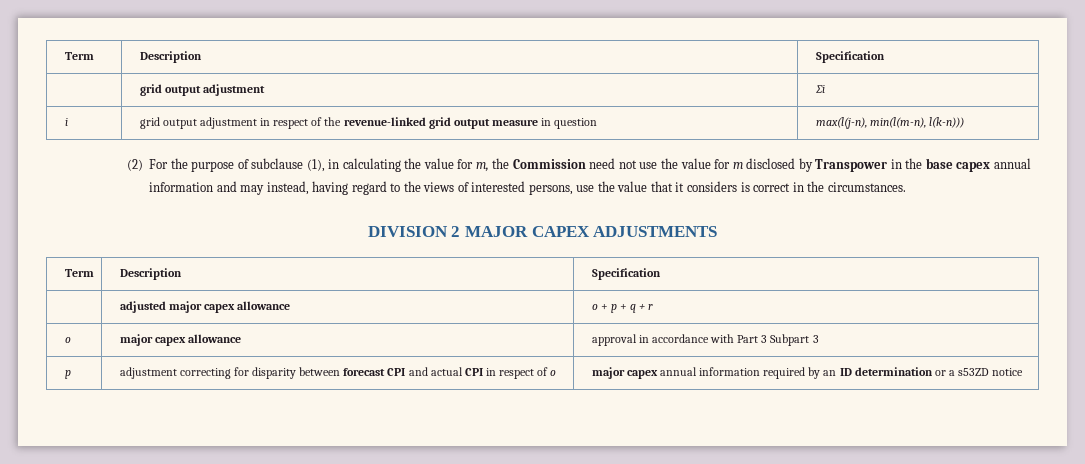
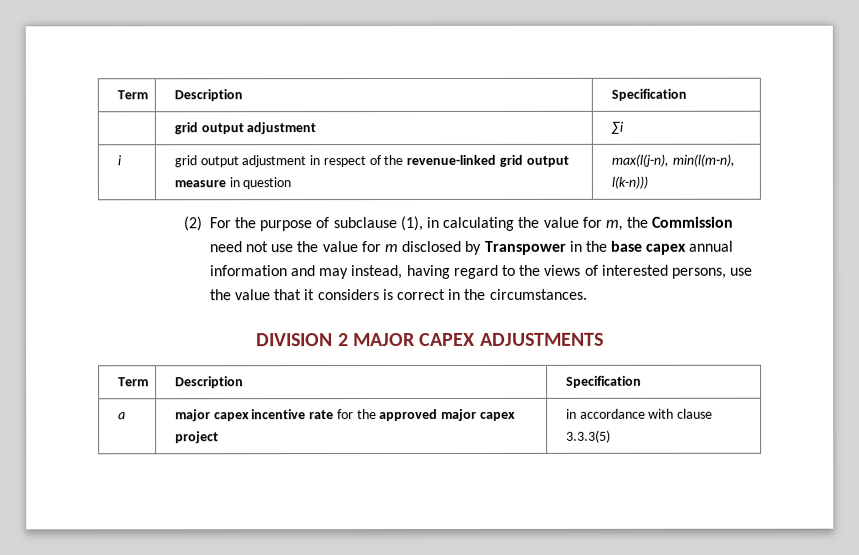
[119,301,291,313] [591,304,654,313] [64,337,71,343] [119,334,241,346] [591,334,819,346] [64,370,71,379] [119,367,557,379] [591,367,1024,379] | adjusted major capex allowance | o + p + q + r // o | major capex allowance | approval in accordance with Part 3 Subpart 3 // p | adjustment correcting for disparity between forecast CPI and actual CPI in respect of o | major capex annual information required by an ID determination or a s53ZD notice -> [117,412,126,420] [174,408,516,422] [174,431,219,444] [565,408,714,419] [565,429,611,443] a | major capex incentive rate for the approved major capex project | in accordance with clause 3.3.3(5)

